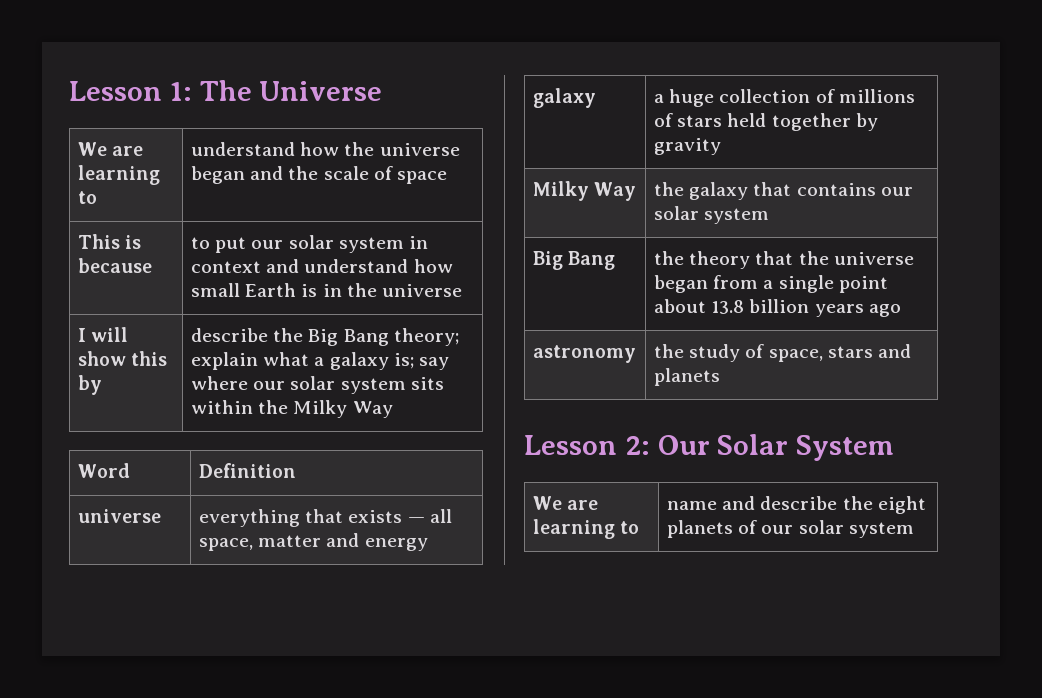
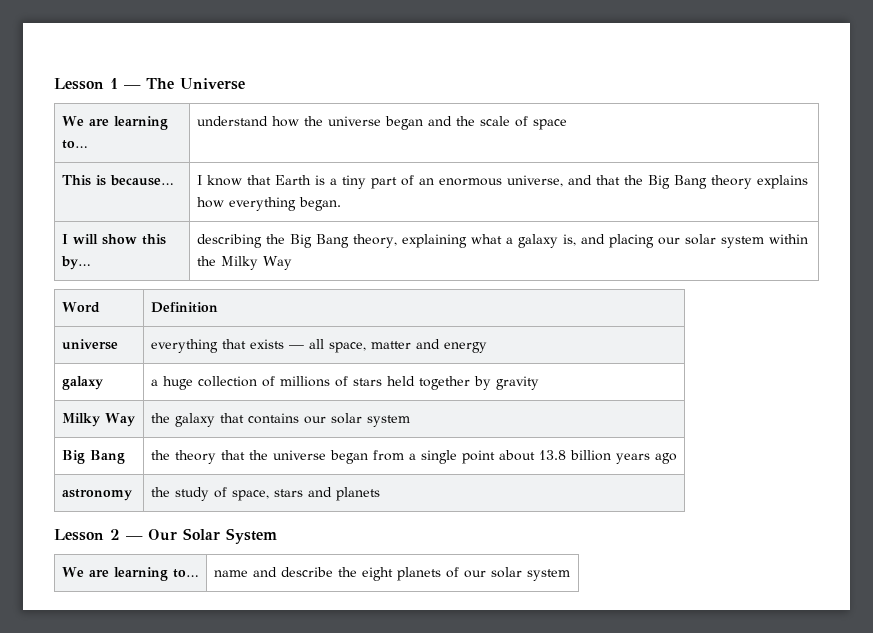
[69,81,192,101] Lesson 1: -> [54,78,141,90] Lesson 1 —
[77,191,97,204] to -> [61,140,87,149] to…
[77,258,152,273] [190,235,429,253] [190,259,453,273] [190,283,463,297] because | to put our solar system in context and understand how small Earth is in the universe -> [109,175,173,186] [196,175,808,189] [196,197,341,211] because… | I know that Earth is a tiny part of an enormous universe, and that the Big Bang theory explains how everything began.
[77,375,102,395] [190,328,459,346] [190,352,258,370] by | describe the Big Bang theory; explain -> [60,256,90,270] [196,234,467,248] by… | describing the Big Bang theory, explaining
[393,353,450,370] [190,376,444,394] is; say where our solar system sits -> [562,234,764,248] is, and placing our solar system
[624,436,650,455] 2: -> [110,529,143,540] 2 —
[620,521,640,534] to -> [172,569,198,578] to…

